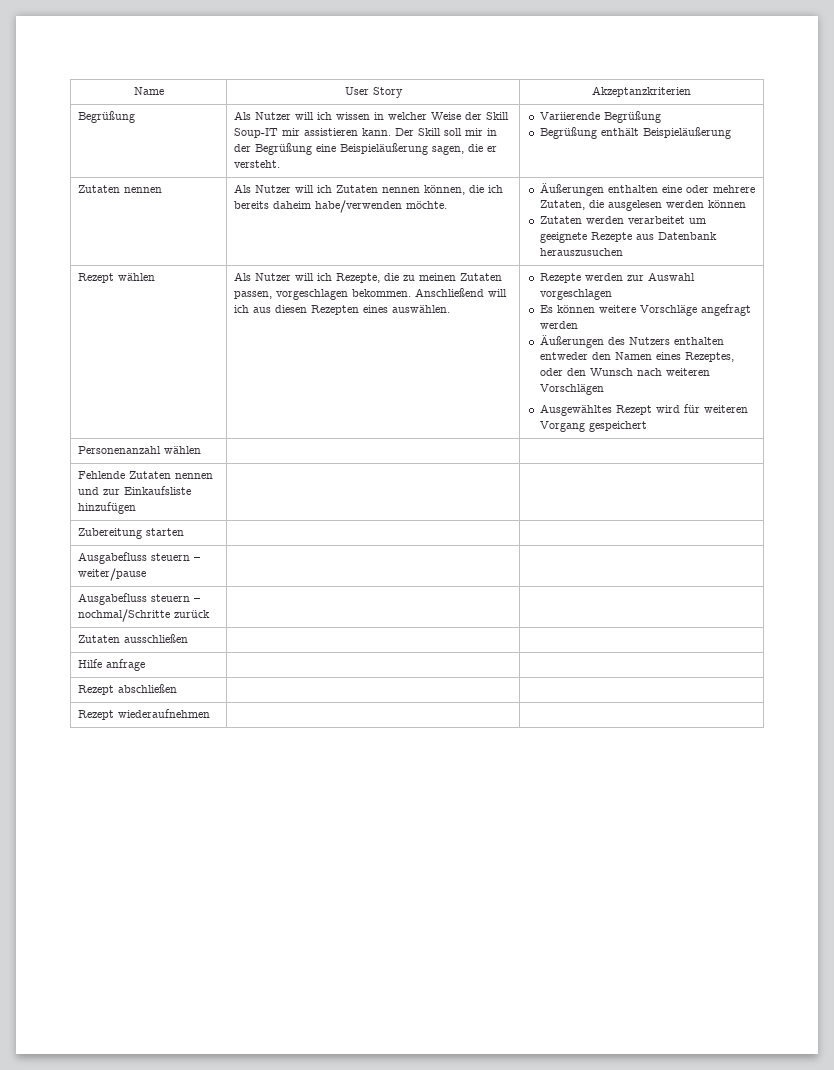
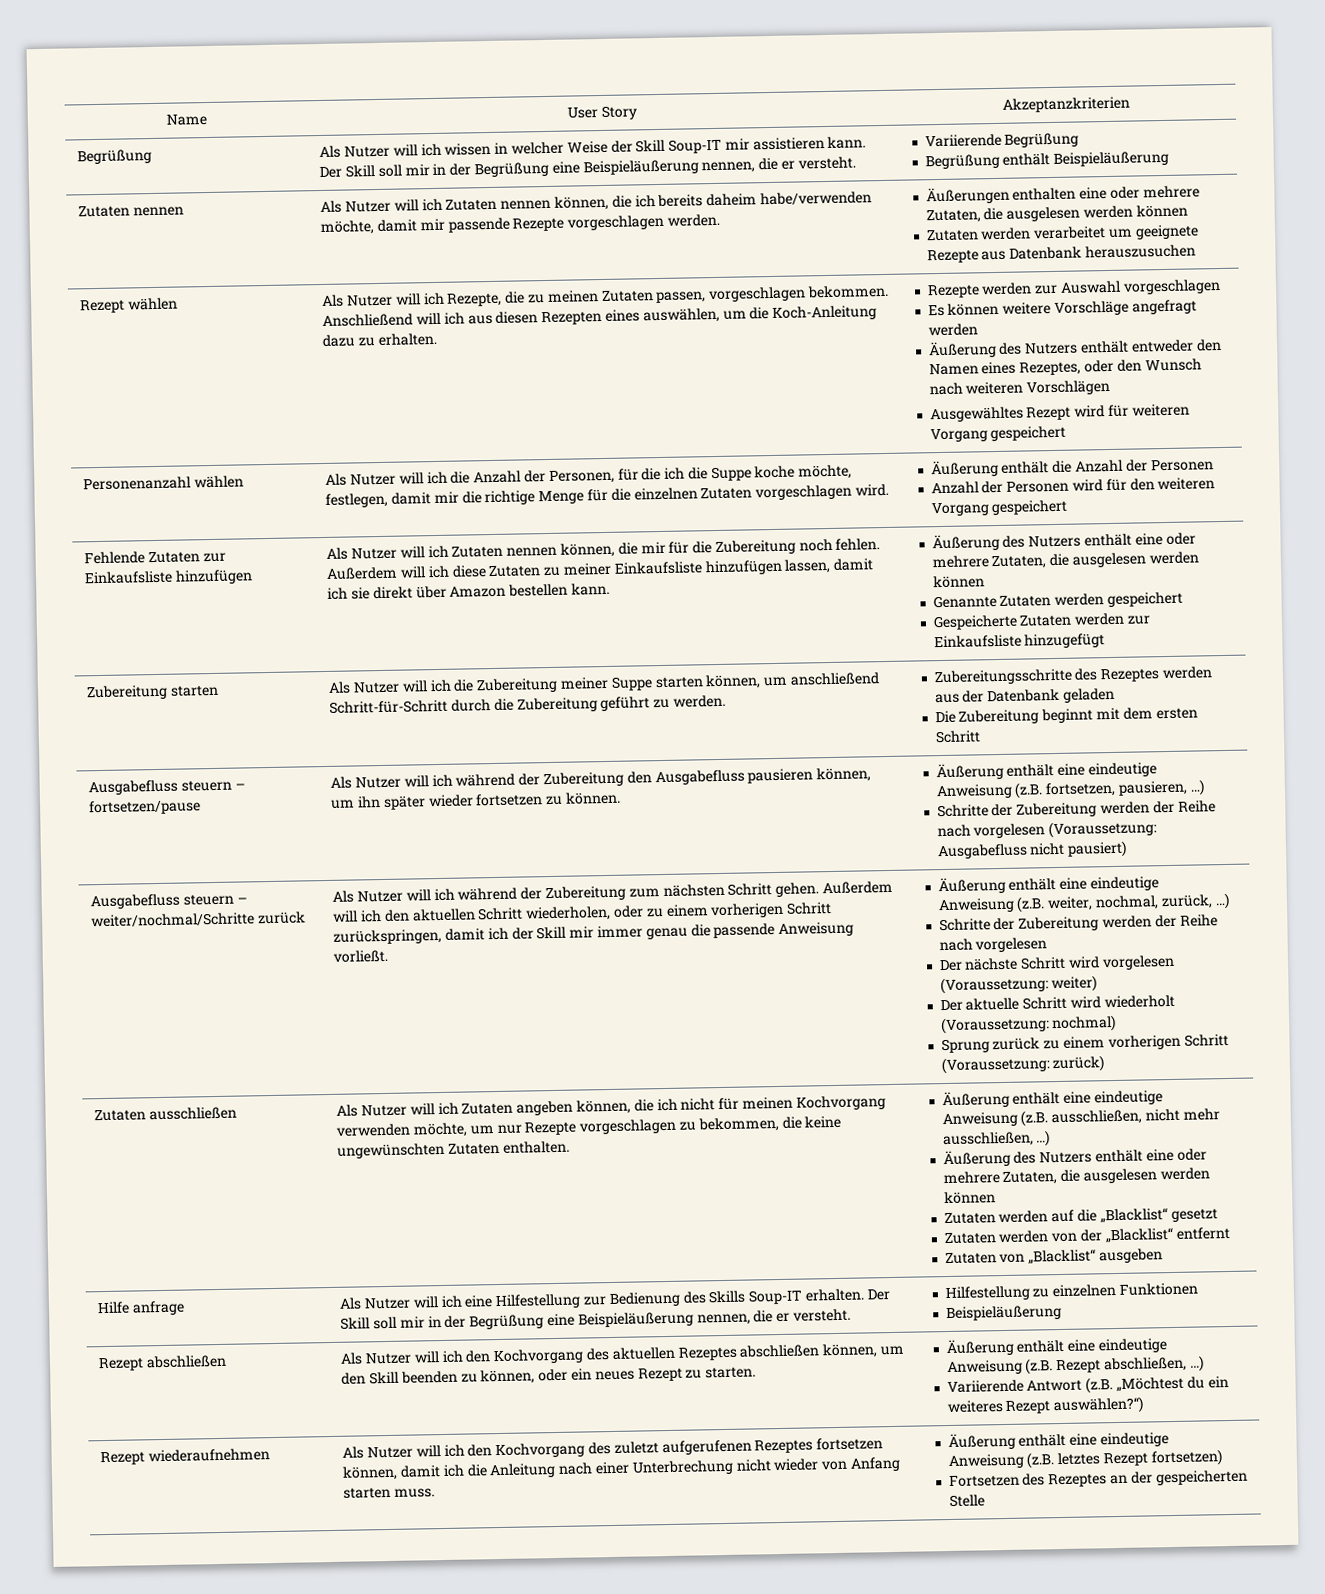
[432,145,465,155] sagen, -> [701,161,756,174] nennen,
[406,201,448,209] möchte. -> [320,213,720,235] möchte, damit mir passende Rezepte vorgeschlagen werden.
[392,305,451,313] auswählen. -> [642,305,878,324] [322,332,437,347] auswählen, um die Koch-Anleitung dazu zu erhalten.
[539,335,724,348] Äußerungen des Nutzers enthalten -> [927,340,1130,359] Äußerung des Nutzers enthält
(202, 450) | -> [325,464,853,486] [325,483,889,508] [930,459,1214,478] [930,477,1216,495] [930,499,1069,517] Als Nutzer will ich die Anzahl der Personen, für die ich die Suppe koche möchte, festlegen, damit mir die richtige Menge für die einzelnen Zutaten vorgeschlagen wird. | Äußerung enthält die Anzahl der Personen // Anzahl der Personen wird für den weiteren Vorgang gespeichert
[175,473,214,479] [78,487,100,495] nennen und -> (201, 557) none
[78,528,185,539] [78,552,201,564] [78,568,147,581] [78,593,201,605] [78,609,171,622] | // Zubereitung starten | | // Ausgabefluss steuern – weiter/pause | | // Ausgabefluss steuern – nochmal/Schritte -> [326,538,881,560] [326,558,874,580] [327,582,610,600] [931,532,1196,552] [931,551,1199,570] [932,575,985,589] [932,591,1184,609] [932,612,1152,631] [933,633,1106,649] [86,684,220,701] [328,672,880,694] [329,694,726,714] [933,666,1213,686] [934,687,1116,704] [934,707,1198,725] [934,730,981,744] [88,779,246,796] [88,799,202,816] [330,767,872,789] [330,791,621,810] [935,762,1158,781] [935,779,1205,800] [936,800,1216,818] [936,820,1158,839] [936,840,1128,860] [90,893,248,910] [91,912,256,928] Als Nutzer will ich Zutaten nennen können, die mir für die Zubereitung noch fehlen. Außerdem will ich diese Zutaten zu meiner Einkaufsliste hinzufügen lassen, damit ich sie direkt über Amazon bestellen kann. | Äußerung des Nutzers enthält eine oder mehrere Zutaten, die ausgelesen werden können // Genannte Zutaten werden gespeichert // Gespeicherte Zutaten werden zur Einkaufsliste hinzugefügt // Zubereitung starten | Als Nutzer will ich die Zubereitung meiner Suppe starten können, um anschließend Schritt-für-Schritt durch die Zubereitung geführt zu werden. | Zubereitungsschritte des Rezeptes werden aus der Datenbank geladen // Die Zubereitung beginnt mit dem ersten Schritt // Ausgabefluss steuern – fortsetzen/pause | Als Nutzer will ich während der Zubereitung den Ausgabefluss pausieren können, um ihn später wieder fortsetzen zu können. | Äußerung enthält eine eindeutige Anweisung (z.B. fortsetzen, pausieren, …) // Schritte der Zubereitung werden der Reihe nach vorgelesen (Voraussetzung: Ausgabefluss nicht pausiert) // Ausgabefluss steuern – weiter/nochmal/Schritte
[78,634,189,643] [78,659,146,671] [78,684,178,695] [78,709,211,720] | // Zutaten ausschließen | | // Hilfe anfrage | | // Rezept abschließen | | // Rezept wiederaufnehmen | | -> [332,880,893,903] [332,902,833,923] [333,921,855,945] [333,949,389,963] [937,876,1160,895] [937,892,1230,914] [938,914,1218,932] [938,937,1048,953] [938,954,1175,972] [939,975,1098,995] [939,994,1175,1012] [939,1014,1117,1035] [940,1033,1229,1054] [940,1055,1105,1075] [94,1106,238,1122] [336,1095,886,1117] [336,1115,842,1138] [337,1140,570,1159] [941,1090,1164,1109] [941,1108,1220,1128] [942,1130,1051,1148] [942,1148,1207,1168] [942,1167,1210,1186] [943,1191,996,1205] [943,1208,1218,1225] [943,1226,1230,1245] [944,1248,1164,1265] [97,1300,186,1316] [339,1288,890,1310] [340,1308,851,1330] [944,1282,1199,1302] [945,1304,1062,1322] [98,1354,228,1372] [340,1343,904,1365] [341,1366,757,1385] [945,1338,1168,1357] [946,1355,1204,1376] [946,1376,1229,1394] [946,1396,1145,1415] [100,1448,271,1466] [342,1437,884,1459] [342,1456,901,1481] [343,1486,436,1499] [947,1432,1170,1451] [947,1449,1222,1470] [948,1469,1248,1488] [948,1494,985,1508] Als Nutzer will ich während der Zubereitung zum nächsten Schritt gehen. Außerdem will ich den aktuellen Schritt wiederholen, oder zu einem vorherigen Schritt zurückspringen, damit ich der Skill mir immer genau die passende Anweisung vorließt. | Äußerung enthält eine eindeutige Anweisung (z.B. weiter, nochmal, zurück, …) // Schritte der Zubereitung werden der Reihe nach vorgelesen // Der nächste Schritt wird vorgelesen (Voraussetzung: weiter) // Der aktuelle Schritt wird wiederholt (Voraussetzung: nochmal) // Sprung zurück zu einem vorherigen Schritt (Voraussetzung: zurück) // Zutaten ausschließen | Als Nutzer will ich Zutaten angeben können, die ich nicht für meinen Kochvorgang verwenden möchte, um nur Rezepte vorgeschlagen zu bekommen, die keine ungewünschten Zutaten enthalten. | Äußerung enthält eine eindeutige Anweisung (z.B. ausschließen, nicht mehr ausschließen, …) // Äußerung des Nutzers enthält eine oder mehrere Zutaten, die ausgelesen werden können // Zutaten werden auf die „Blacklist“ gesetzt // Zutaten werden von der „Blacklist“ entfernt // Zutaten von „Blacklist“ ausgeben // Hilfe anfrage | Als Nutzer will ich eine Hilfestellung zur Bedienung des Skills Soup-IT erhalten. Der Skill soll mir in der Begrüßung eine Beispieläußerung nennen, die er versteht. | Hilfestellung zu einzelnen Funktionen // Beispieläußerung // Rezept abschließen | Als Nutzer will ich den Kochvorgang des aktuellen Rezeptes abschließen können, um den Skill beenden zu können, oder ein neues Rezept zu starten. | Äußerung enthält eine eindeutige Anweisung (z.B. Rezept abschließen, …) // Variierende Antwort (z.B. „Möchtest du ein weiteres Rezept auswählen?“) // Rezept wiederaufnehmen | Als Nutzer will ich den Kochvorgang des zuletzt aufgerufenen Rezeptes fortsetzen können, damit ich die Anleitung nach einer Unterbrechung nicht wieder von Anfang starten muss. | Äußerung enthält eine eindeutige Anweisung (z.B. letztes Rezept fortsetzen) // Fortsetzen des Rezeptes an der gespeicherten Stelle

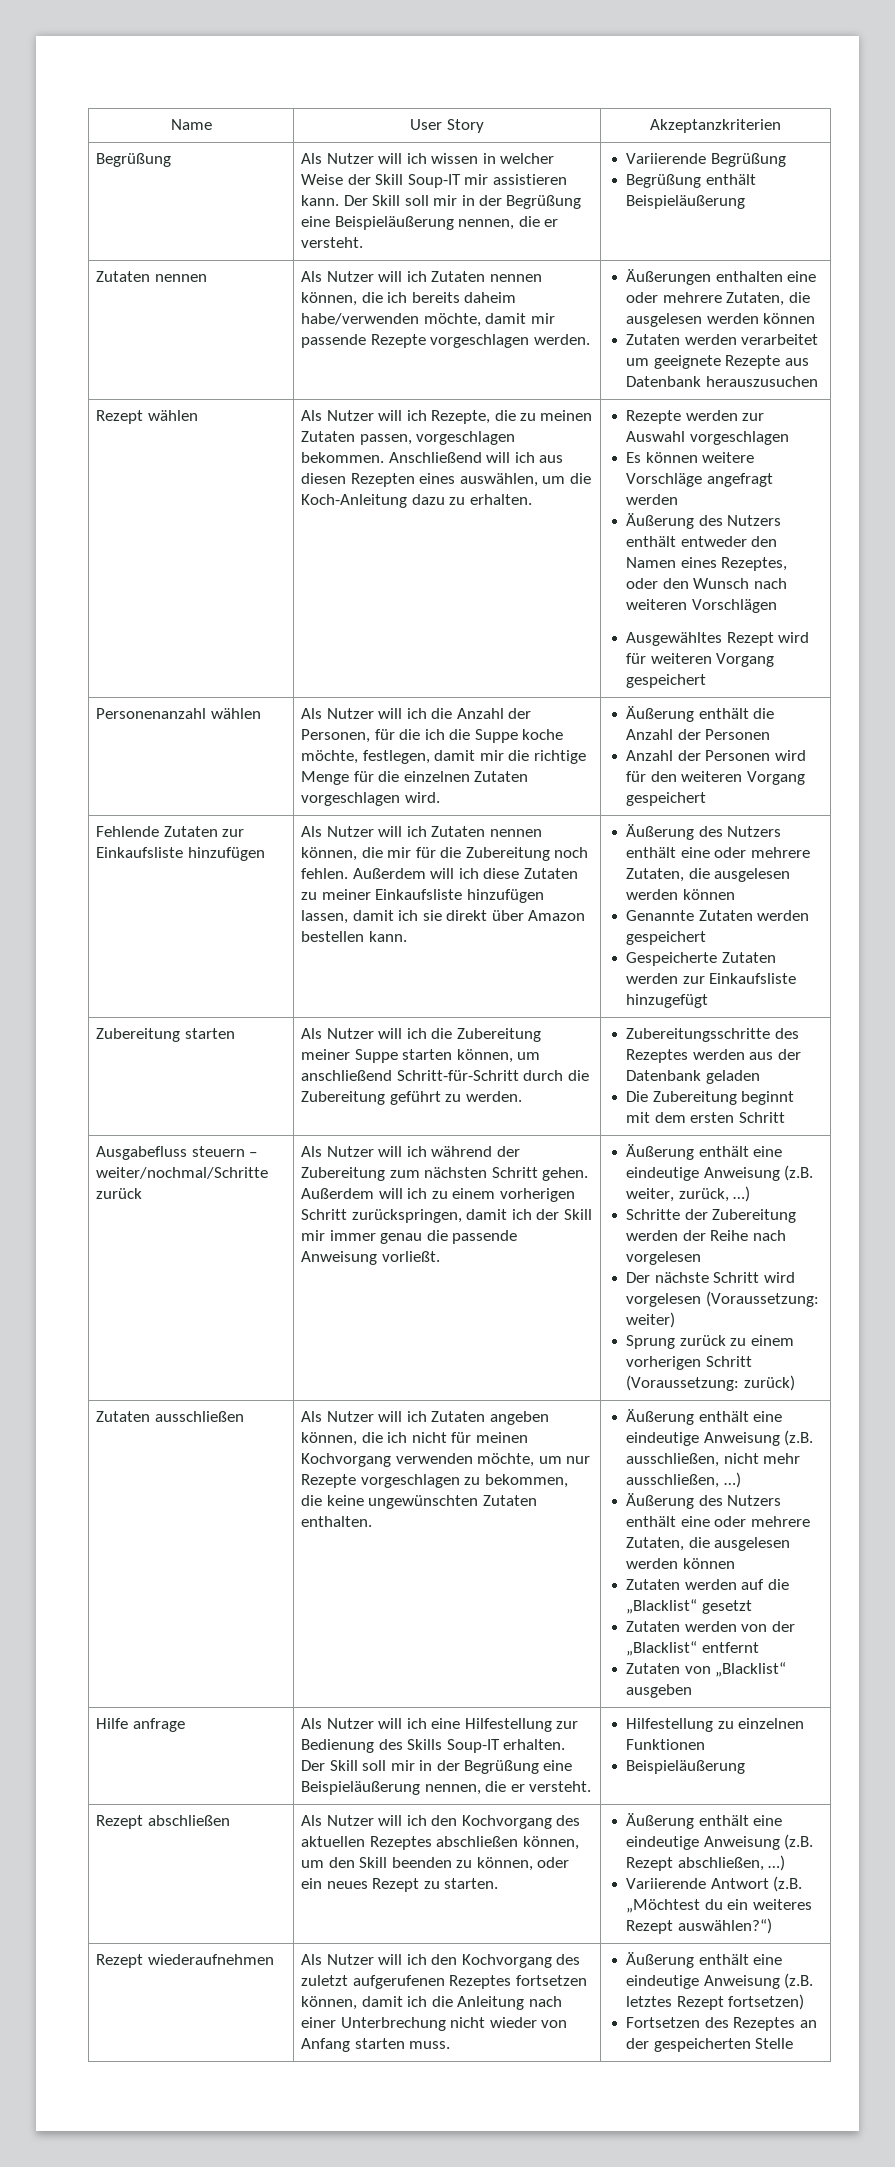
[88,779,246,796] [88,799,202,816] [330,767,872,789] [330,791,621,810] [935,762,1158,781] [935,779,1205,800] [936,800,1216,818] [936,820,1158,839] [936,840,1128,860] // Ausgabefluss steuern – fortsetzen/pause | Als Nutzer will ich während der Zubereitung den Ausgabefluss pausieren können, um ihn später wieder fortsetzen zu können. | Äußerung enthält eine eindeutige Anweisung (z.B. fortsetzen, pausieren, …) // Schritte der Zubereitung werden der Reihe nach vorgelesen (Voraussetzung: Ausgabefluss nicht pausiert) -> (785, 1117) none
[383,905,644,922] den aktuellen Schritt wiederholen, oder -> (428, 1193) none
[1095,895,1160,911] nochmal, -> (675, 1195) none
[939,994,1175,1012] [939,1014,1117,1035] // Der aktuelle Schritt wird wiederholt (Voraussetzung: nochmal) -> (676, 1320) none

